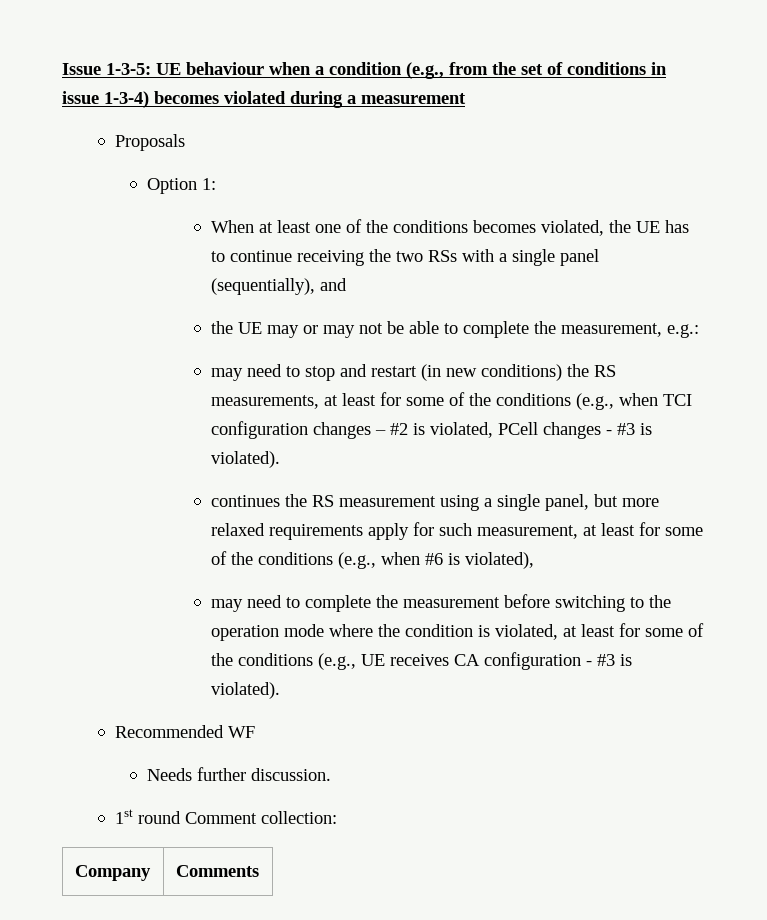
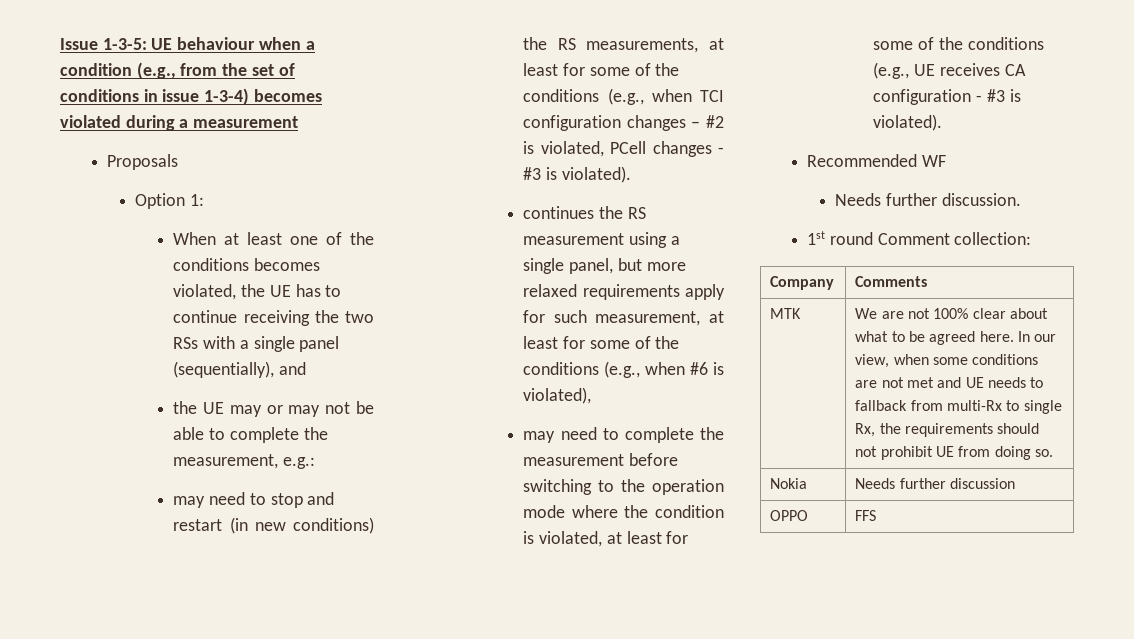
(259, 871) none -> [770,308,802,319] [855,308,1048,319] [855,331,1057,345] [855,354,1039,368] [855,377,1044,388] [855,400,1062,414] [855,423,1040,437] [855,446,1053,460] [770,478,808,489] [855,478,1015,489] [770,510,809,521] [855,510,877,521] // MTK | We are not 100% clear about what to be agreed here. In our view, when some conditions are not met and UE needs to fallback from multi-Rx to single Rx, the requirements should not prohibit UE from doing so. // Nokia | Needs further discussion // OPPO | FFS

